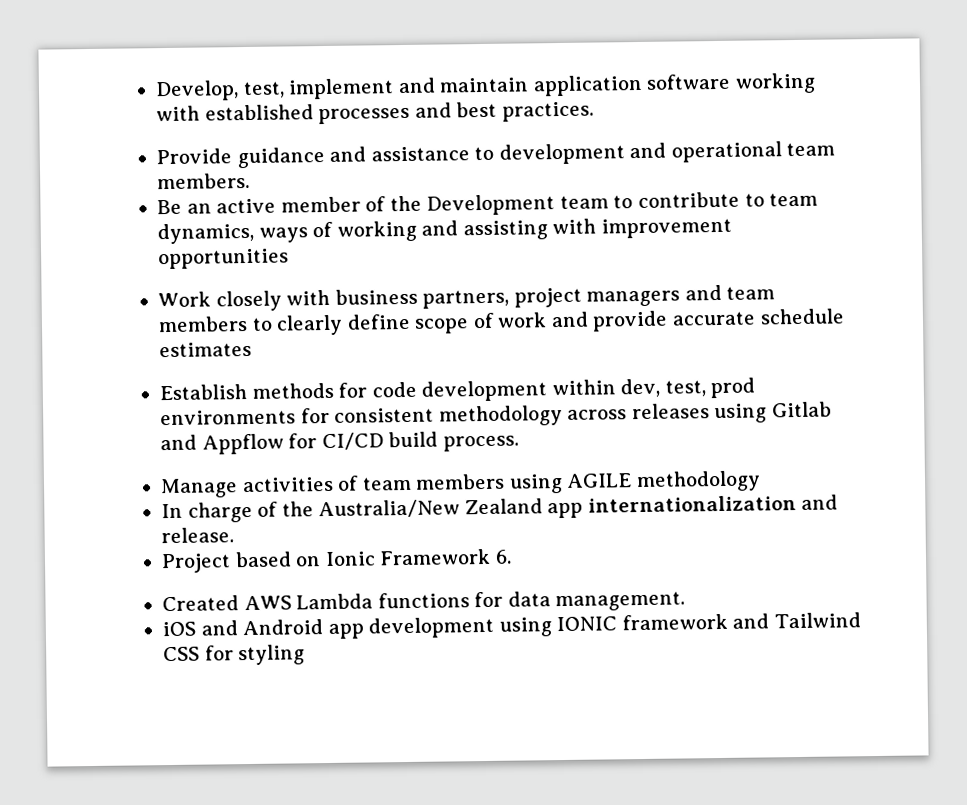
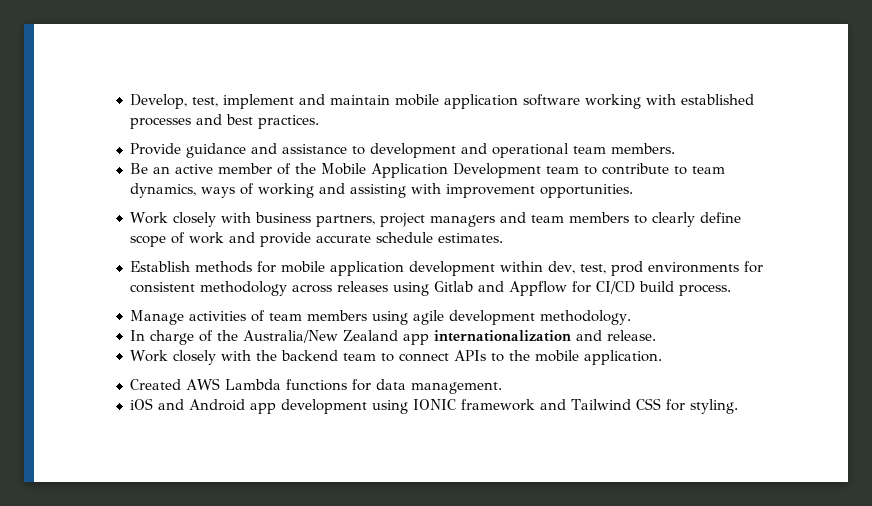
(530, 85) none -> [395,94,440,106] mobile
(422, 203) none -> [321,163,449,178] Mobile Application
[158,248,290,270] opportunities -> [540,184,634,198] opportunities.
[159,341,253,358] estimates -> [438,233,504,243] estimates.
[371,381,417,398] code -> [281,261,405,276] mobile application
[566,470,761,493] AGILE methodology -> [413,310,632,325] agile development methodology.
[161,548,512,574] Project based on Ionic Framework 6. -> [130,350,663,365] Work closely with the backend team to connect APIs to the mobile application.
[238,644,306,666] styling -> [690,399,739,414] styling.

